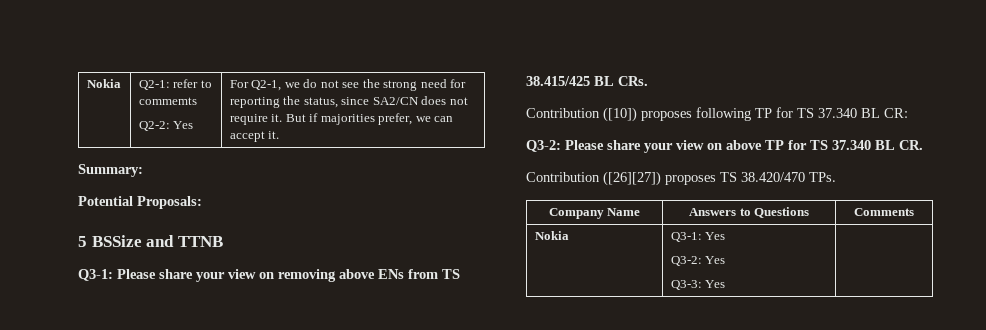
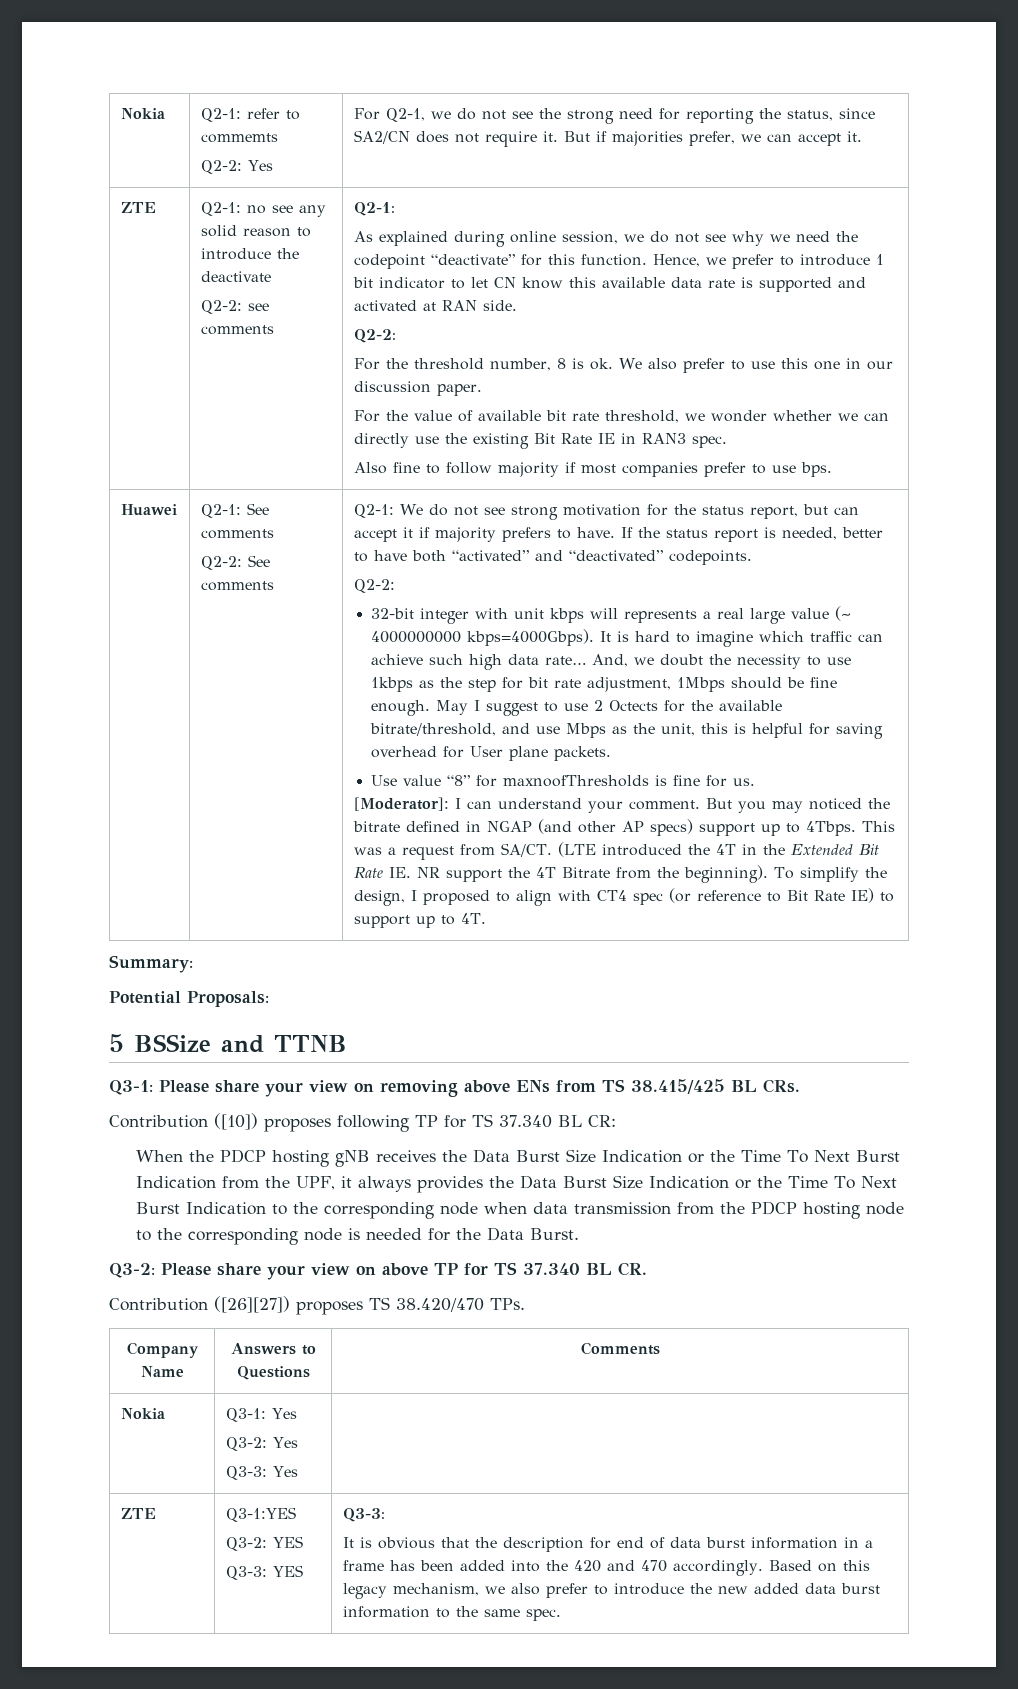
(280, 135) none -> [120,202,156,213] [200,202,326,217] [200,225,311,237] [200,248,299,260] [200,271,271,282] [200,300,269,314] [200,325,274,335] [353,202,395,216] [353,231,858,247] [353,254,884,269] [352,277,866,292] [353,300,517,311] [353,329,396,343] [353,358,893,373] [353,381,482,396] [353,410,889,423] [353,433,727,449] [353,462,832,477] [120,504,177,516] [200,503,269,518] [200,529,274,539] [200,555,270,570] [200,581,274,591] [353,504,859,520] [353,527,883,542] [353,550,752,565] [353,579,395,593] [371,606,852,624] [371,629,884,647] [371,654,852,670] [371,677,838,692] [371,700,783,716] [370,723,884,739] [371,746,612,761] [371,775,756,787] [353,797,890,813] [352,819,895,836] [353,842,879,860] [353,865,887,883] [353,888,894,906] [353,913,486,928] // ZTE | Q2-1: no see any solid reason to introduce the deactivate // Q2-2: see comments | Q2-1: // As explained during online session, we do not see why we need the codepoint “deactivate” for this function. Hence, we prefer to introduce 1 bit indicator to let CN know this available data rate is supported and activated at RAN side. // Q2-2: // For the threshold number, 8 is ok. We also prefer to use this one in our discussion paper. // For the value of available bit rate threshold, we wonder whether we can directly use the existing Bit Rate IE in RAN3 spec. // Also fine to follow majority if most companies prefer to use bps. // Huawei | Q2-1: See comments // Q2-2: See comments | Q2-1: We do not see strong motivation for the status report, but can accept it if majority prefers to have. If the status report is needed, better to have both “activated” and “deactivated” codepoints. // Q2-2: // 32-bit integer with unit kbps will represents a real large value (~ 4000000000 kbps=4000Gbps). It is hard to imagine which traffic can achieve such high data rate… And, we doubt the necessity to use 1kbps as the step for bit rate adjustment, 1Mbps should be fine enough. May I suggest to use 2 Octects for the available bitrate/threshold, and use Mbps as the unit, this is helpful for saving overhead for User plane packets. // Use value “8” for maxnoofThresholds is fine for us. // [Moderator]: I can understand your comment. But you may noticed the bitrate defined in NGAP (and other AP specs) support up to 4Tbps. This was a request from SA/CT. (LTE introduced the 4T in the Extended Bit Rate IE. NR support the 4T Bitrate from the beginning). To simplify the design, I proposed to align with CT4 spec (or reference to Bit Rate IE) to support up to 4T.
(908, 113) none -> [136,1149,901,1167] [136,1175,898,1193] [136,1201,905,1219] [136,1227,580,1245] // When the PDCP hosting gNB receives the Data Burst Size Indication or the Time To Next Burst Indication from the UPF, it always provides the Data Burst Size Indication or the Time To Next Burst Indication to the corresponding node when data transmission from the PDCP hosting node to the corresponding node is needed for the Data Burst.
(726, 284) none -> [120,1508,156,1519] [225,1507,296,1522] [225,1536,303,1551] [225,1565,303,1580] [342,1508,385,1522] [342,1537,873,1552] [342,1560,870,1576] [342,1583,880,1599] [342,1606,561,1621] // ZTE | Q3-1:YES // Q3-2: YES // Q3-3: YES | Q3-3: // It is obvious that the description for end of data burst information in a frame has been added into the 420 and 470 accordingly. Based on this legacy mechanism, we also prefer to introduce the new added data burst information to the same spec.

